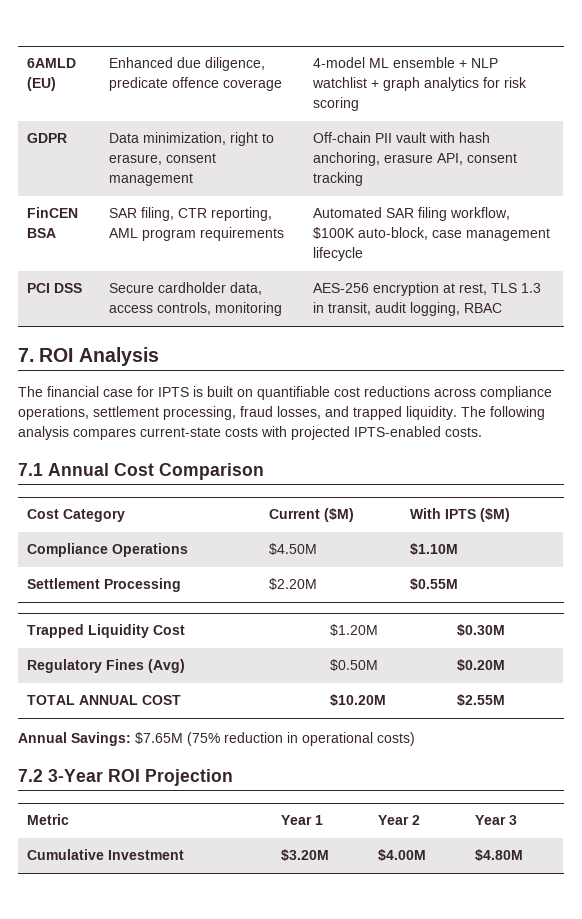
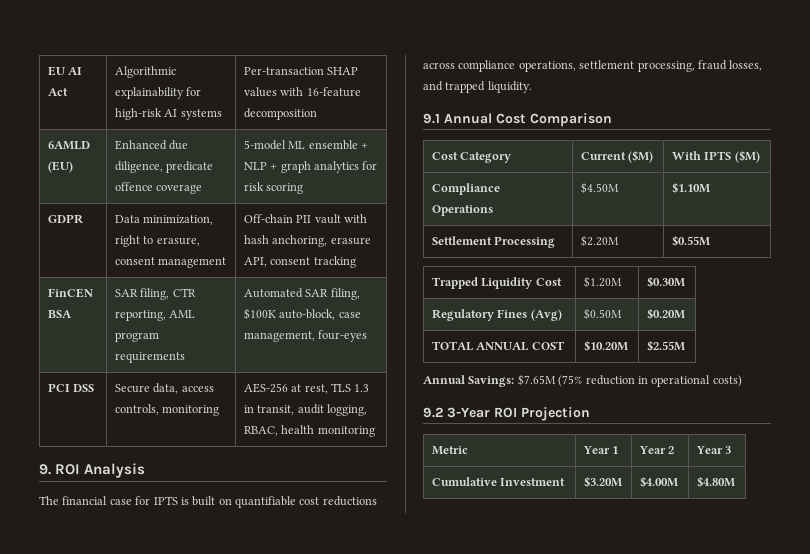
(27, 63) none -> [47,66,83,76] [47,88,68,96] [114,66,176,78] [114,87,202,99] [114,108,222,120] [243,67,359,75] [243,87,361,97] [243,108,317,120] EU AI Act | Algorithmic explainability for high-risk AI systems | Per-transaction SHAP values with 16-feature decomposition //
[313,57,366,68] 4-model -> [243,140,286,150] 5-model
[312,77,368,88] watchlist -> (267, 166) none
[418,207,511,221] filing workflow, -> [330,288,360,300] filing,
[466,228,551,241] [313,247,364,261] management lifecycle -> [243,330,368,342] management, four-eyes
[158,282,227,293] cardholder -> (150, 388) none
[373,282,440,296] encryption -> (288, 388) none
[464,303,503,313] [18,348,34,362] RBAC // 7. -> [243,425,375,437] [39,464,51,475] RBAC, health monitoring // 9.
[461,406,545,420] [18,426,482,440] [18,463,43,476] The following analysis compares current-state costs with projected IPTS-enabled costs. // 7.1 -> [423,113,440,124] // 9.1
[18,769,43,782] 7.2 -> [423,407,443,418] 9.2

